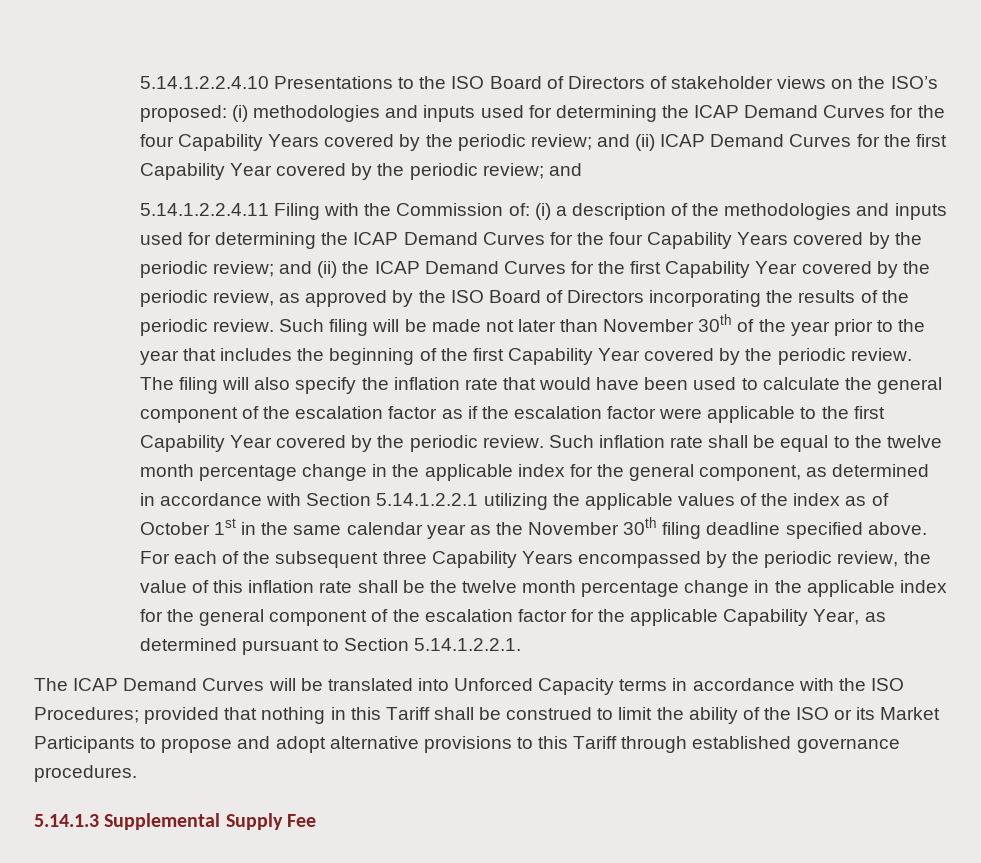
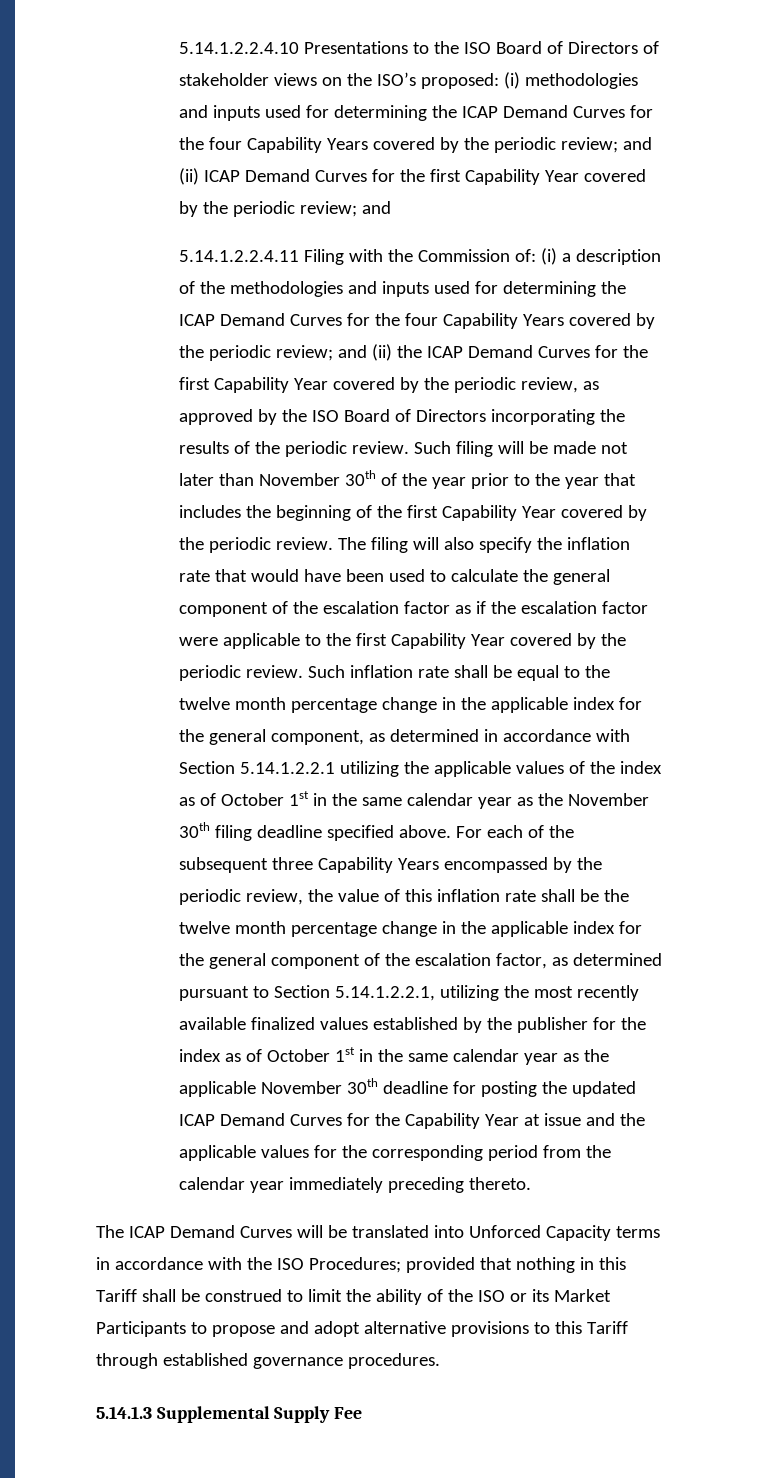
[517,609,860,626] factor for the applicable Capability Year, -> [495,953,547,969] factor,
[414,638,522,651] 5.14.1.2.2.1. -> [334,985,639,1001] [178,1017,646,1033] [178,1047,609,1065] [178,1078,636,1097] [178,1113,645,1129] [178,1145,611,1161] [178,1177,531,1193] 5.14.1.2.2.1, utilizing the most recently available finalized values established by the publisher for the index as of October 1st in the same calendar year as the applicable November 30th deadline for posting the updated ICAP Demand Curves for the Capability Year at issue and the applicable values for the corresponding period from the calendar year immediately preceding thereto.

